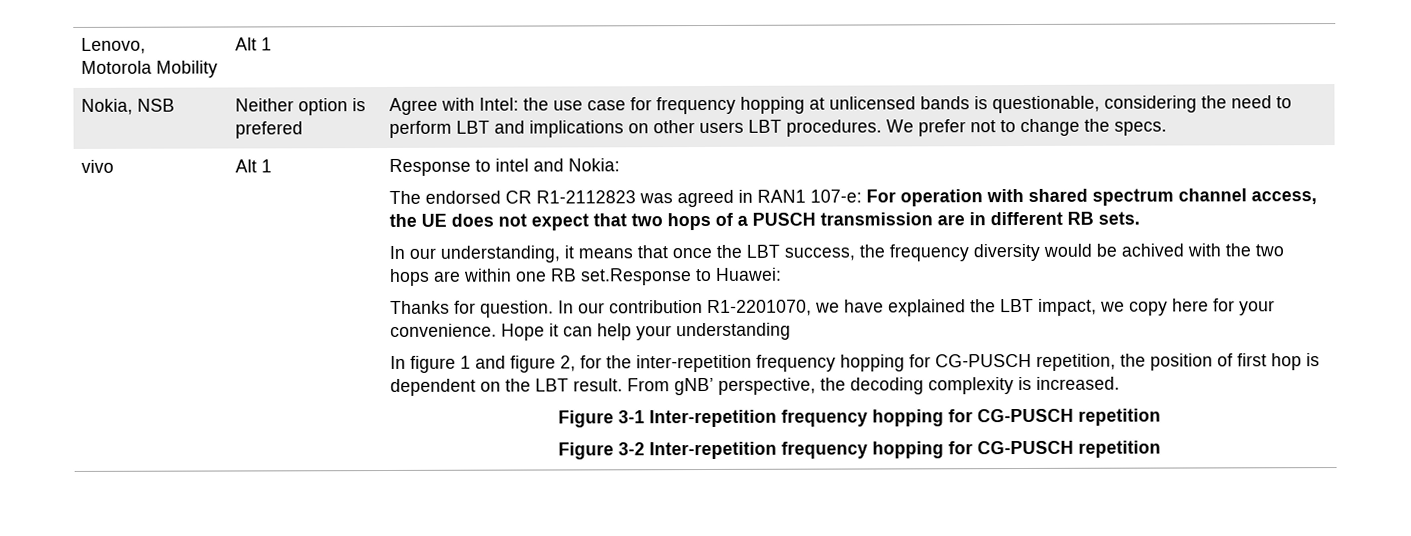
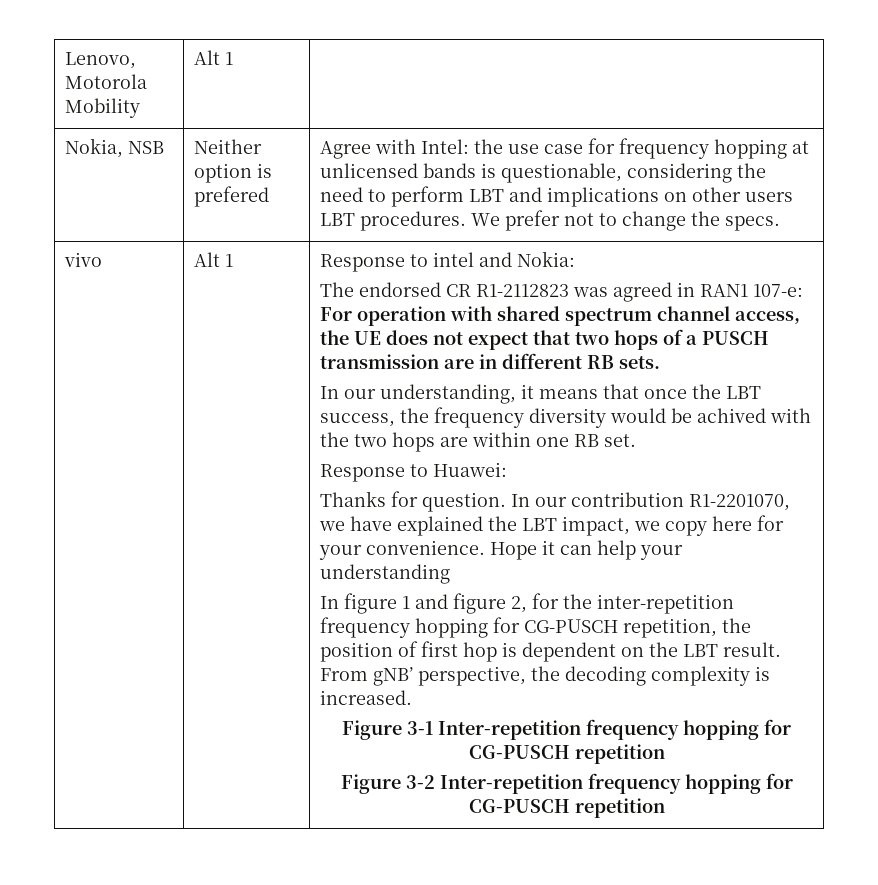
[581,268,693,286] set.Response -> [603,434,636,447] [319,464,405,482] set. // Response

